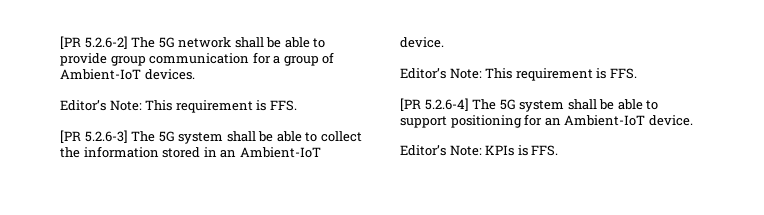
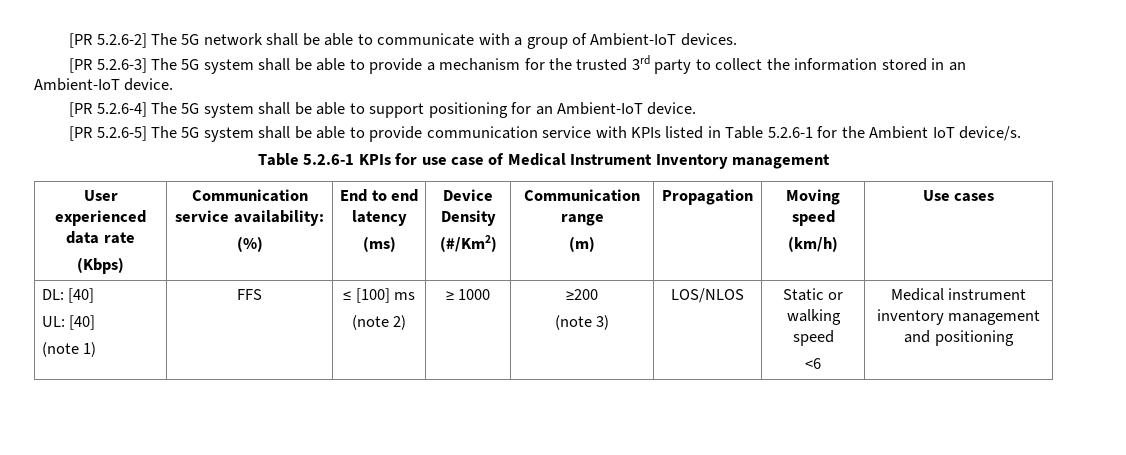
[60,52,271,66] provide group communication for -> [377,33,510,46] communicate with
[60,100,297,113] // Editor’s Note: This requirement is FFS. -> (737, 39) none
(318, 137) none -> [369,55,711,74] provide a mechanism for the trusted 3rd party to
[400,68,637,81] // Editor’s Note: This requirement is FFS. -> (174, 84) none
[400,145,559,156] Editor’s Note: KPIs is FFS. -> [69,126,1022,142] [257,153,831,169] [83,190,118,201] [55,210,146,226] [66,231,135,244] [77,257,124,274] [191,189,308,202] [175,210,324,226] [236,236,263,252] [340,189,418,202] [351,210,407,226] [362,236,396,252] [443,189,493,201] [440,210,496,226] [439,235,497,252] [524,189,640,202] [560,214,604,226] [569,236,595,252] [662,189,753,205] [786,189,840,205] [791,210,835,226] [788,236,838,252] [922,190,995,202] [41,288,95,303] [41,315,96,330] [41,342,97,357] [237,289,262,300] [343,288,415,303] [351,315,407,330] [445,289,491,300] [566,289,598,300] [554,315,610,330] [671,288,744,303] [782,288,844,301] [786,309,841,325] [792,330,834,346] [805,358,821,369] [890,288,1027,301] [876,309,1041,325] [904,330,1014,346] [PR 5.2.6-5] The 5G system shall be able to provide communication service with KPIs listed in Table 5.2.6-1 for the Ambient IoT device/s. // Table 5.2.6-1 KPIs for use case of Medical Instrument Inventory management // User experienced data rate // (Kbps) | Communication service availability: // (%) | End to end latency // (ms) | Device Density // (#/Km2) | Communication range // (m) | Propagation | Moving speed // (km/h) | Use cases // DL: [40] // UL: [40] // (note 1) | FFS | ≤ [100] ms // (note 2) | ≥ 1000 | ≥200 // (note 3) | LOS/NLOS | Static or walking speed // <6 | Medical instrument inventory management and positioning

